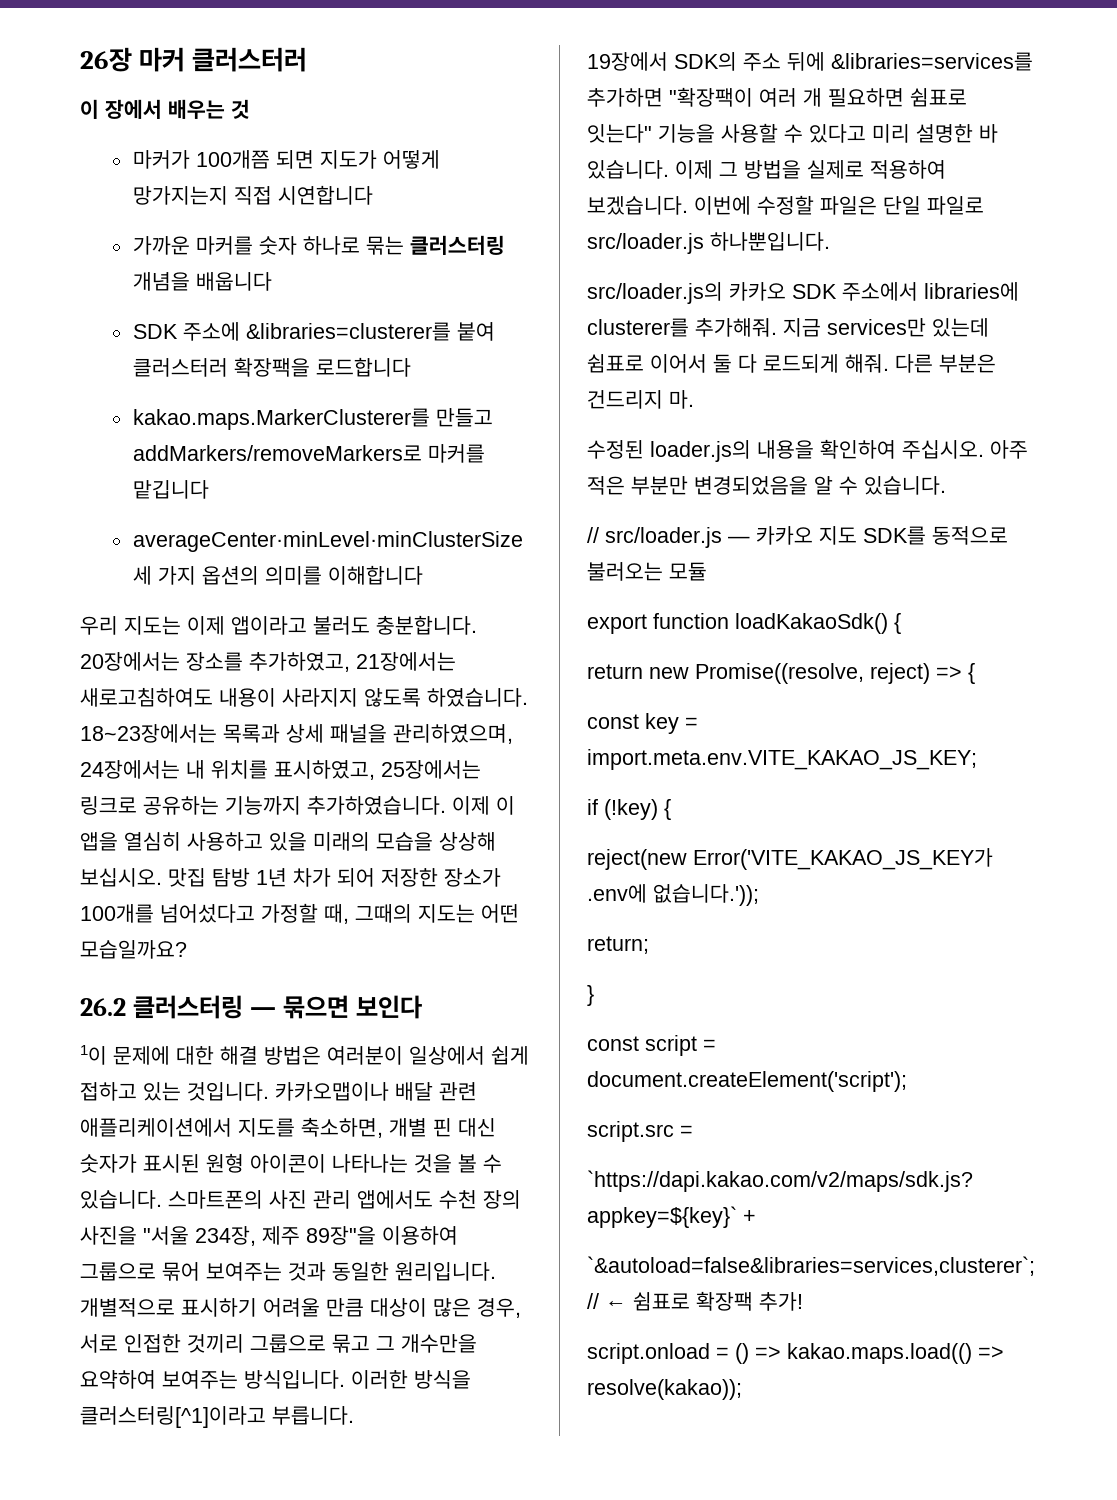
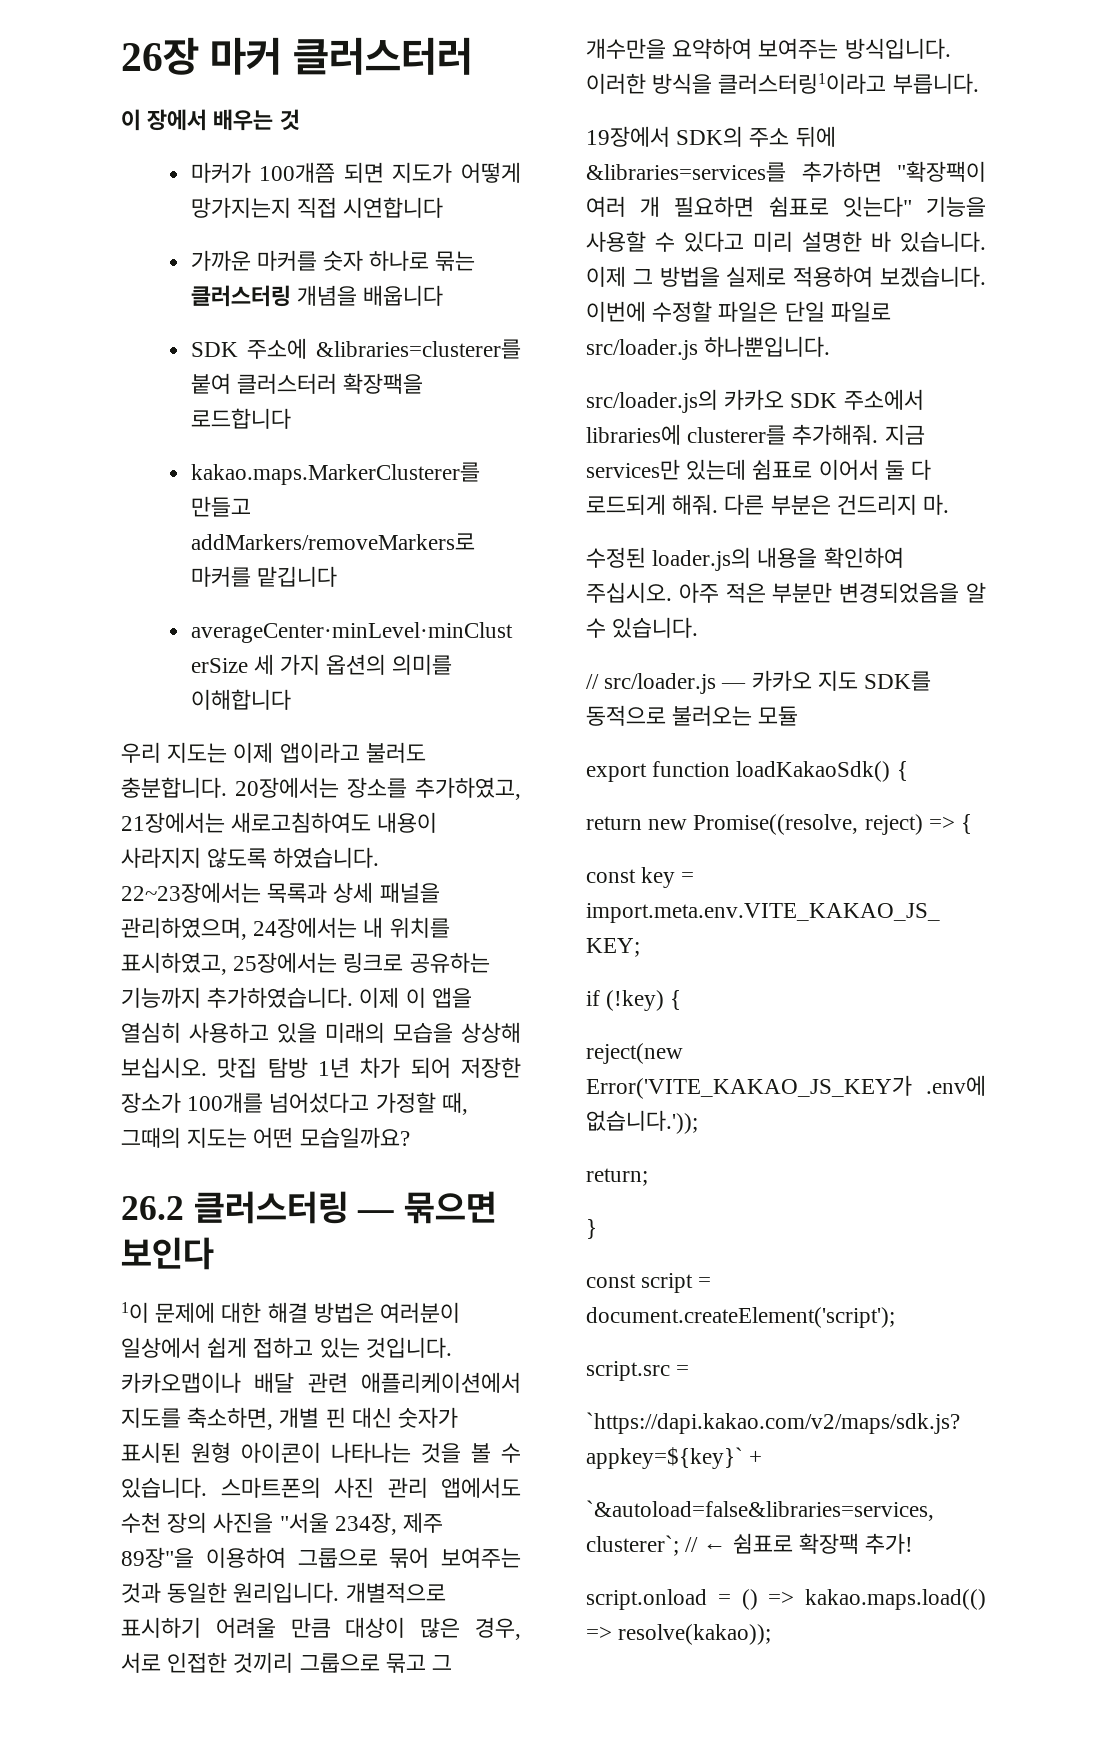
[80,724,217,743] 18~23장에서는 -> [121,882,261,903] 22~23장에서는
[80,1406,266,1428] 클러스터링[^1]이라고 -> [718,73,887,94] 클러스터링1이라고

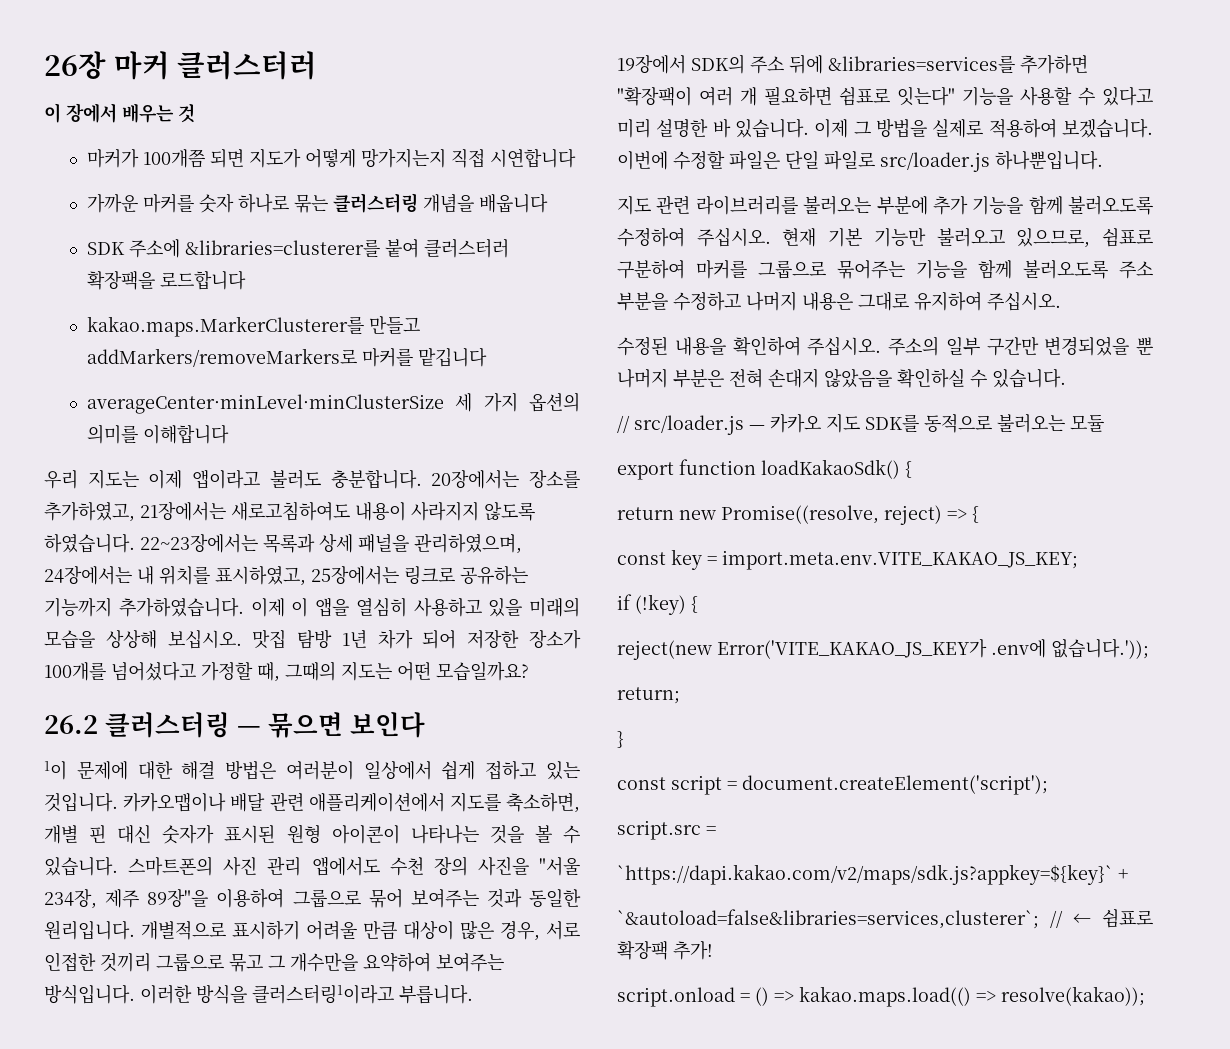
[586,389,924,413] [586,424,925,445] [586,459,932,480] [586,494,950,515] src/loader.js의 카카오 SDK 주소에서 libraries에 clusterer를 추가해줘. 지금 services만 있는데 쉼표로 이어서 둘 다 로드되게 해줘. 다른 부분은 건드리지 마. -> [617,195,1153,215] [617,228,1153,248] [617,260,1153,279] [617,291,1061,311] 지도 관련 라이브러리를 불러오는 부분에 추가 기능을 함께 불러오도록 수정하여 주십시오. 현재 기본 기능만 불러오고 있으므로, 쉼표로 구분하여 마커를 그룹으로 묶어주는 기능을 함께 불러오도록 주소 부분을 수정하고 나머지 내용은 그대로 유지하여 주십시오.
[652,547,752,571] loader.js의 -> (668, 346) none
[678,582,986,603] 아주 적은 부분만 변경되었음을 알 -> [888,336,1153,356] [617,368,965,388] 주소의 일부 구간만 변경되었을 뿐 나머지 부분은 전혀 손대지 않았음을 확인하실

